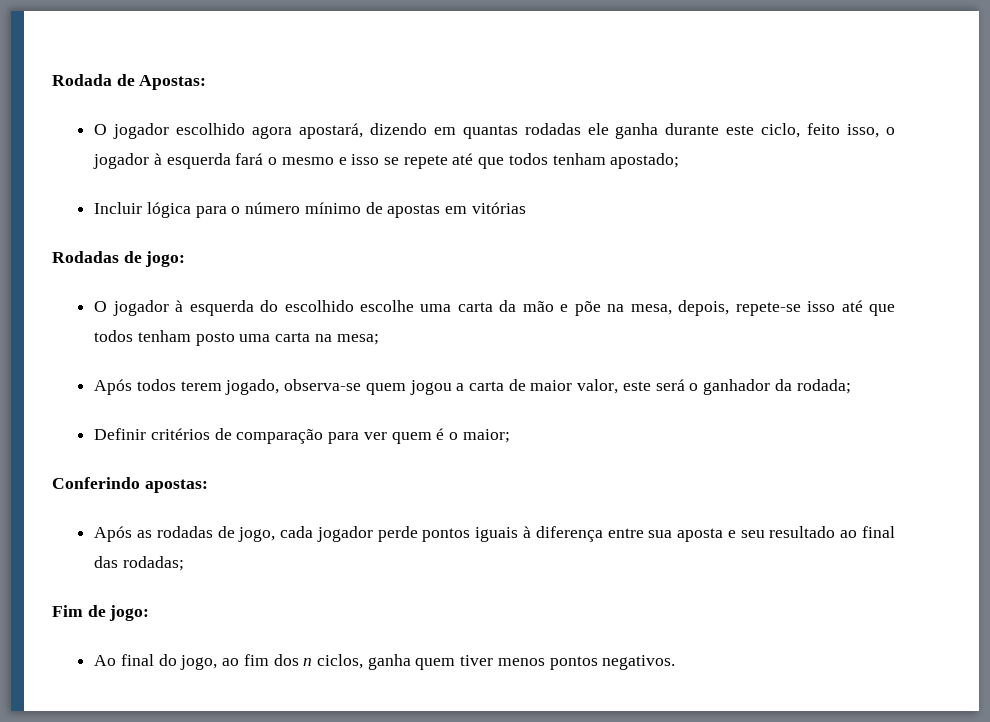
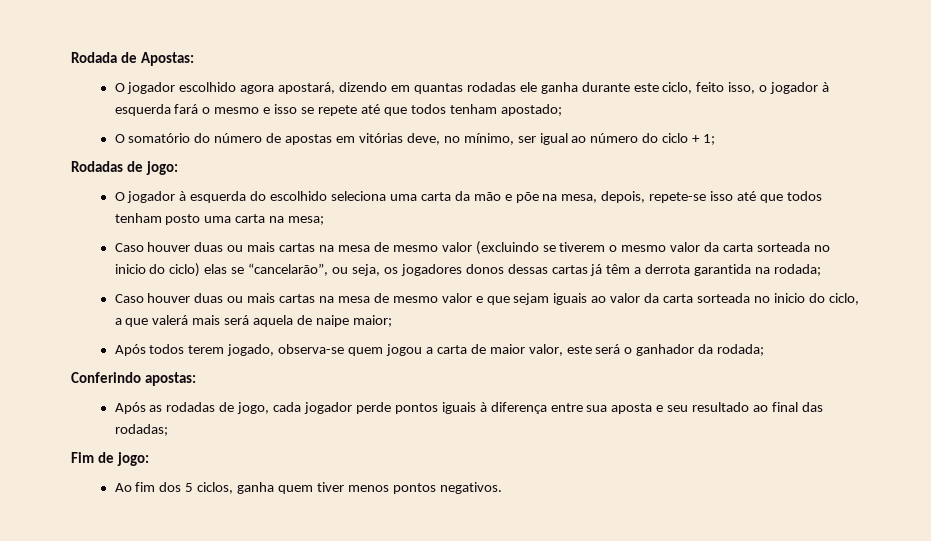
[94,202,526,218] Incluir lógica para o número mínimo de apostas em vitórias -> [114,133,716,145] O somatório do número de apostas em vitórias deve, no mínimo, ser igual ao número do ciclo + 1;
[359,300,414,312] escolhe -> [331,191,387,201] seleciona
(379, 339) none -> [114,241,830,255] [114,263,821,277] [114,293,859,305] [114,315,392,327] // Caso houver duas ou mais cartas na mesa de mesmo valor (excluindo se tiverem o mesmo valor da carta sorteada no inicio do ciclo) elas se “cancelarão”, ou seja, os jogadores donos dessas cartas já têm a derrota garantida na rodada; // Caso houver duas ou mais cartas na mesa de mesmo valor e que sejam iguais ao valor da carta sorteada no inicio do ciclo, a que valerá mais será aquela de naipe maior;
[94,428,510,444] // Definir critérios de comparação para ver quem é o maior; -> (765, 350) none
[120,654,240,670] final do jogo, ao -> (132, 487) none
[303,658,313,666] n -> [185,483,194,492] 5

